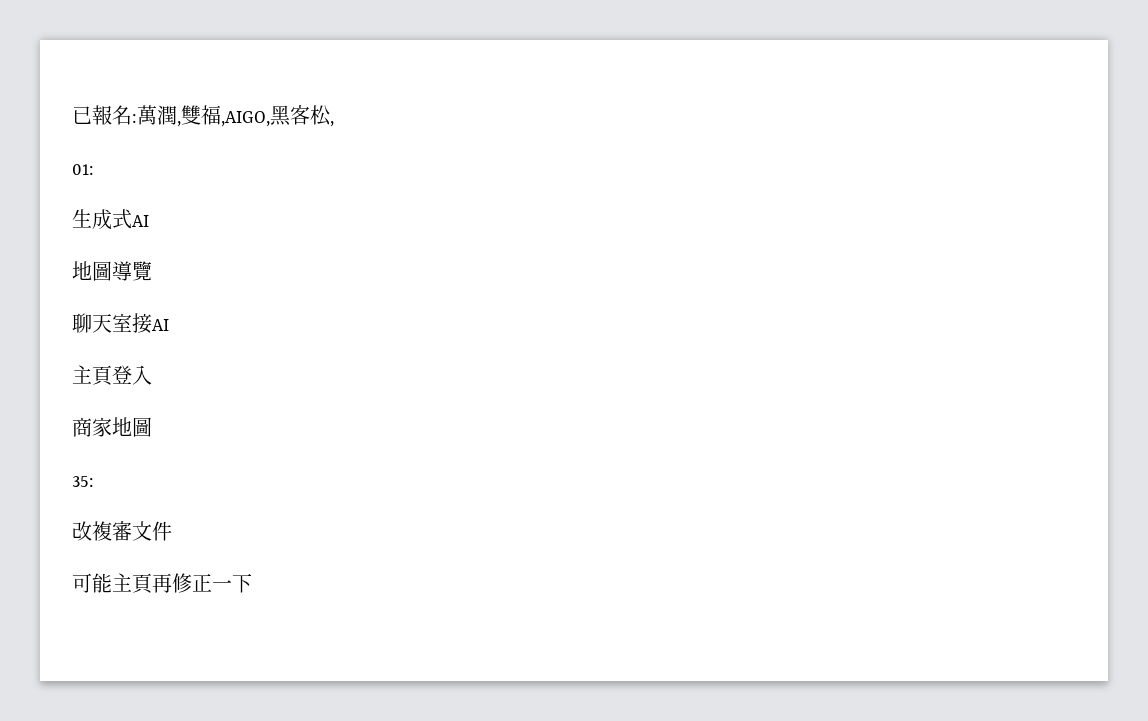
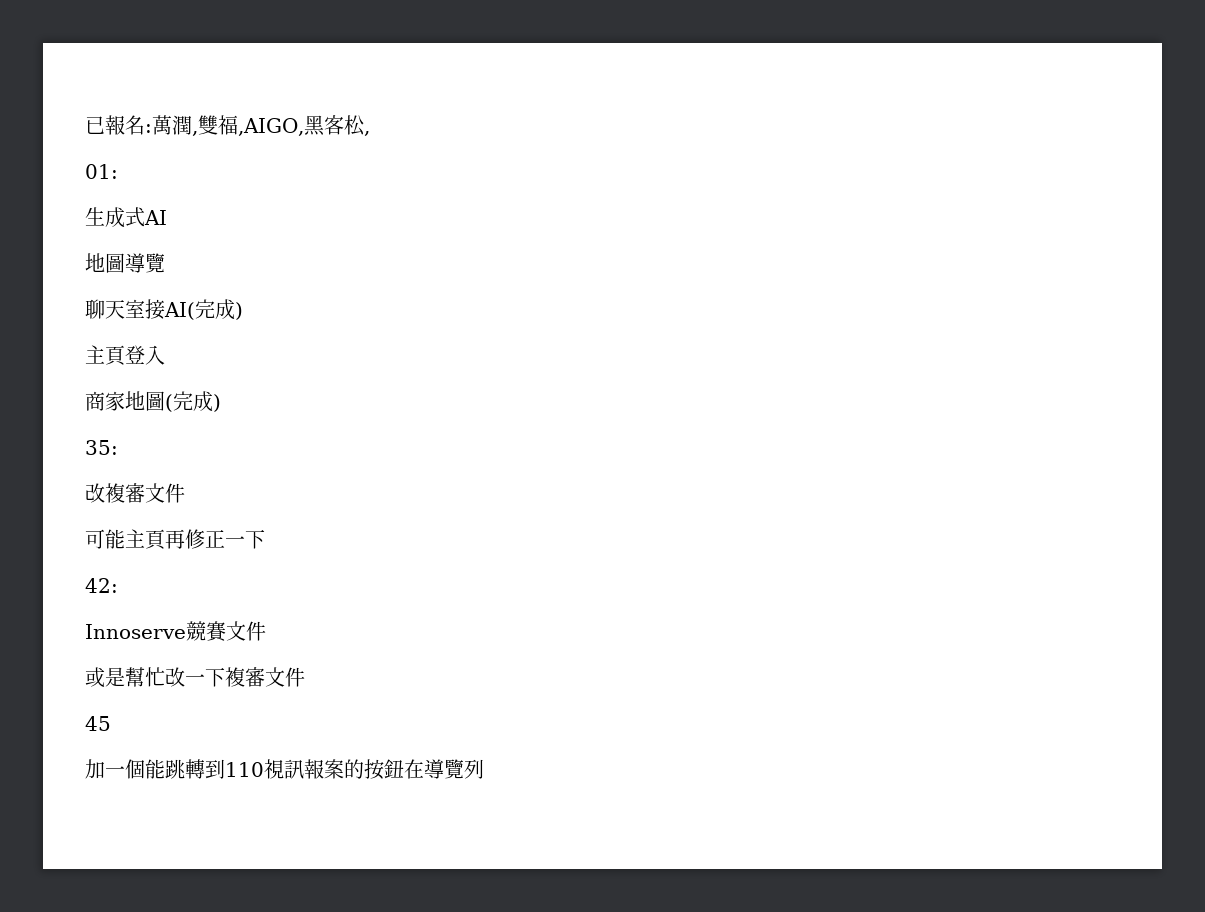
[152,319,169,331] AI -> [164,299,243,320] AI(完成)
(152, 427) none -> [165,391,221,412] (完成)
(252, 583) none -> [85,578,118,593] [85,621,266,642] [85,667,305,688] [85,716,111,731] [85,759,484,780] // 42: // Innoserve競賽文件 // 或是幫忙改一下複審文件 // 45 // 加一個能跳轉到110視訊報案的按鈕在導覽列

